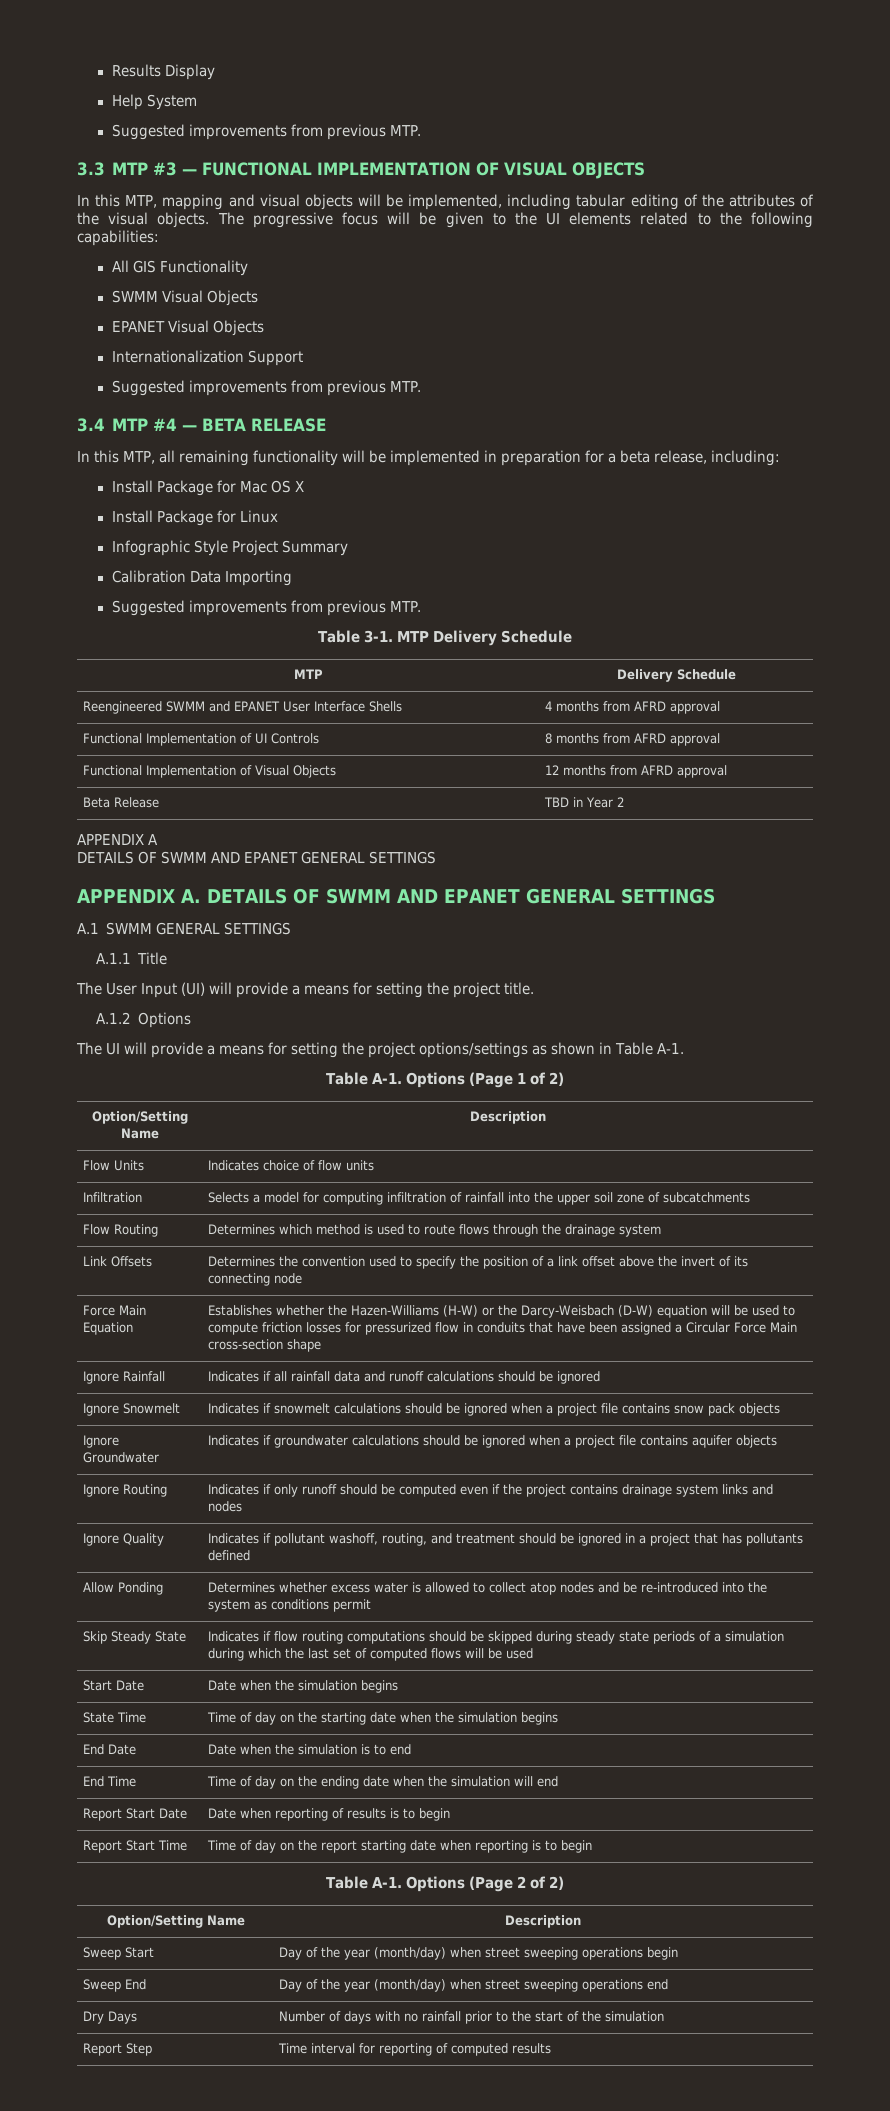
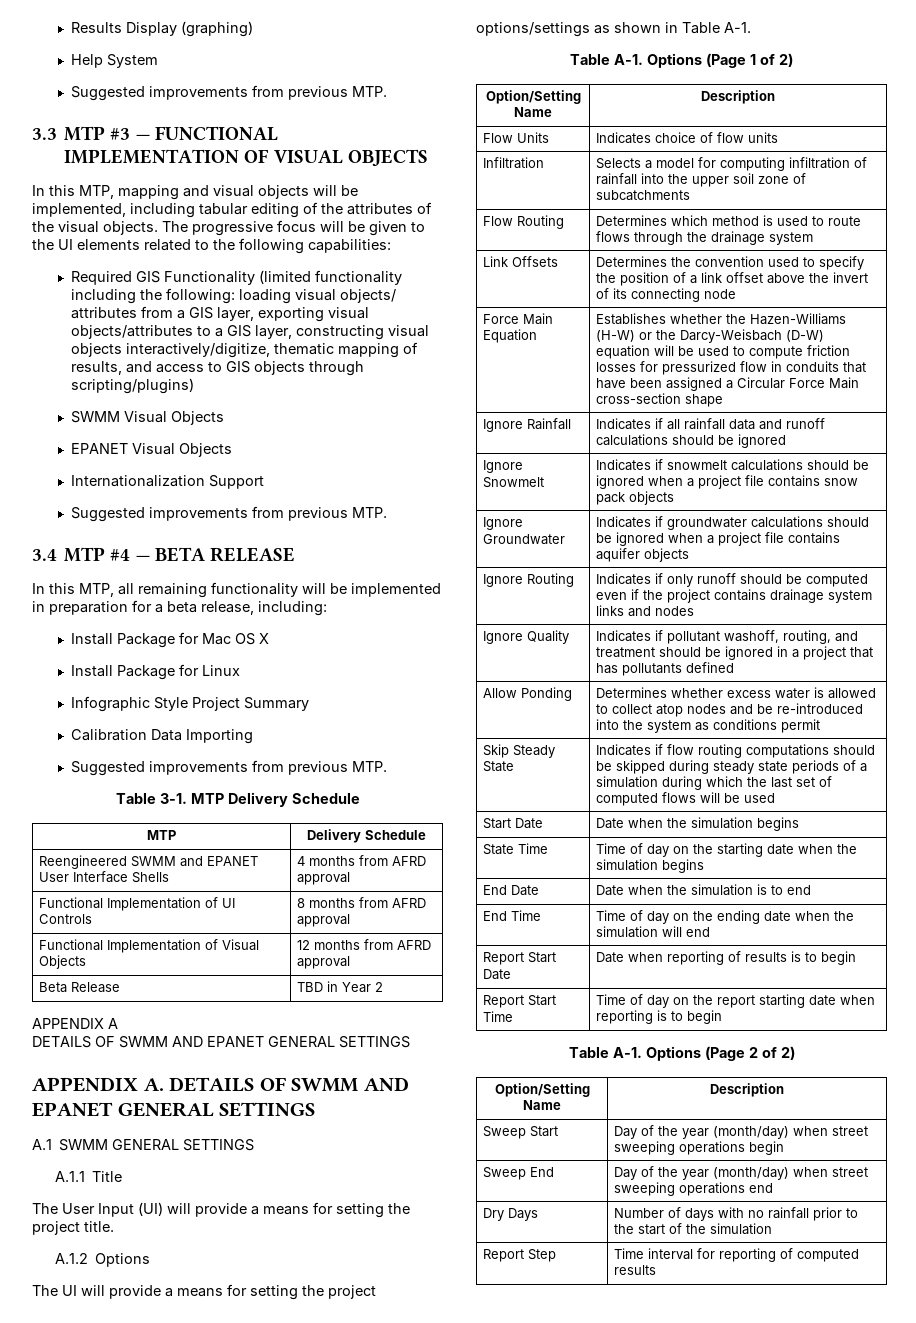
(215, 72) none -> [180,21,253,37] (graphing)
[111,260,129,272] All -> [70,271,132,285] Required
(248, 268) none -> [258,270,402,285] [70,288,396,304] [70,306,369,322] [70,325,429,340] [70,342,418,358] [70,361,364,376] [70,378,194,394] (limited functionality including the following: loading visual objects/ attributes from a GIS layer, exporting visual objects/attributes to a GIS layer, constructing visual objects interactively/digitize, thematic mapping of results, and access to GIS objects through scripting/plugins)

